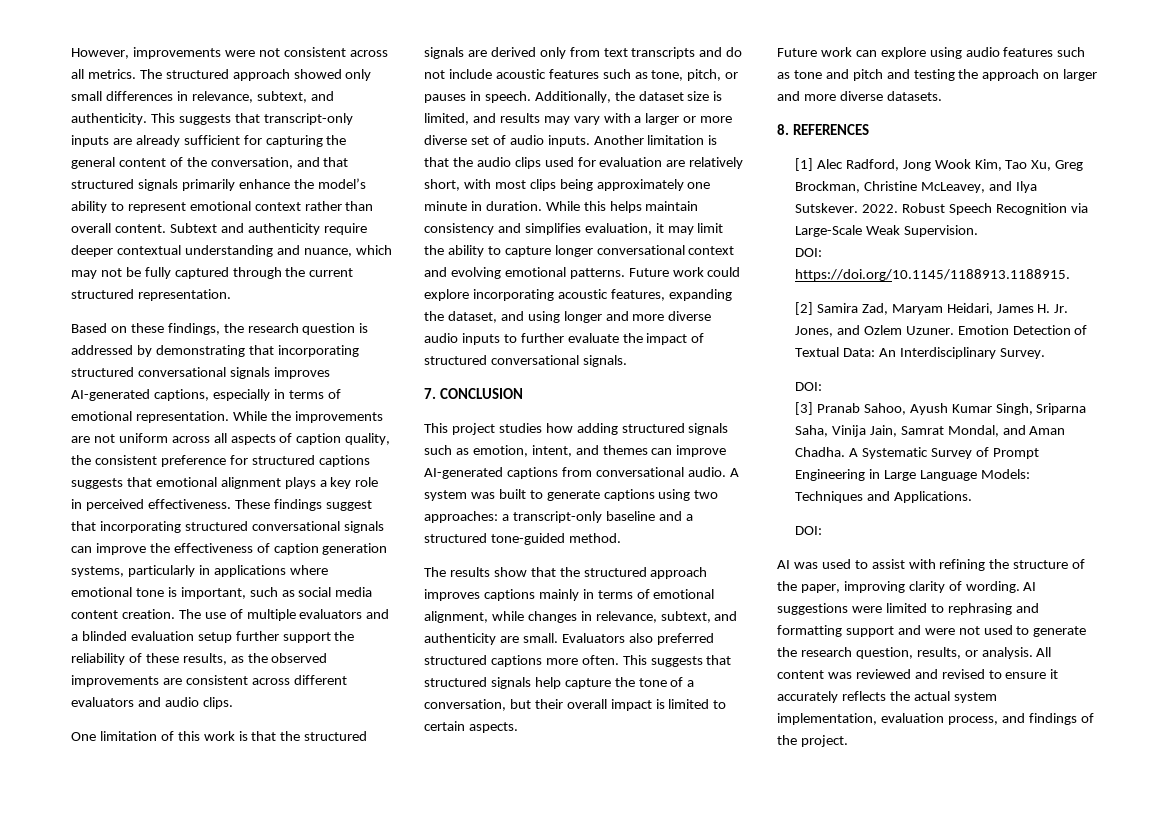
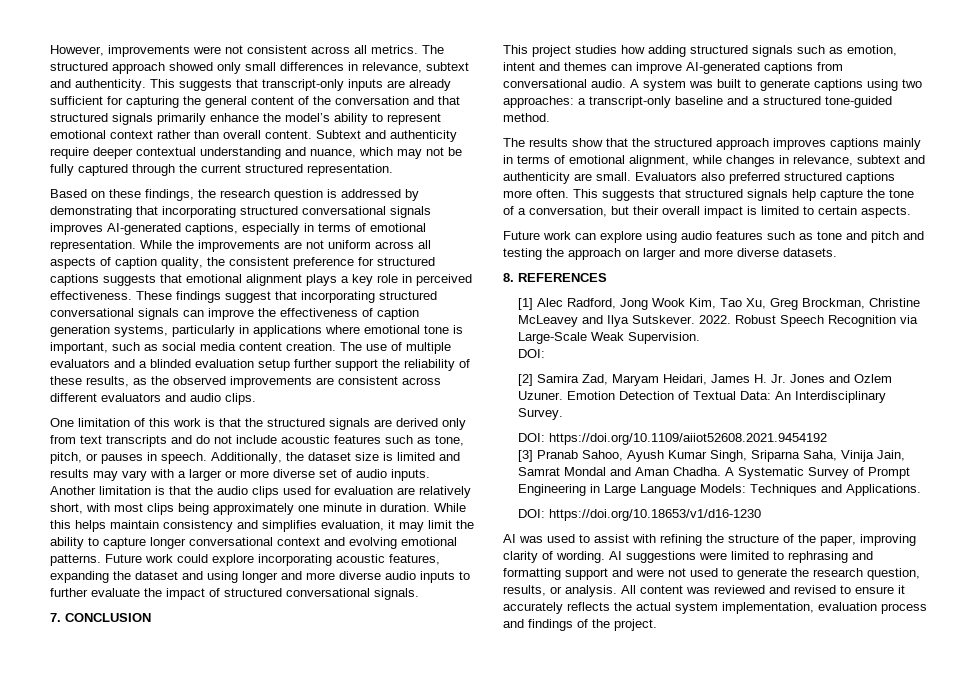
[256,91,307,103] subtext, -> [426,62,469,71] subtext
[210,157,293,169] conversation, -> [335,96,409,105] conversation
[424,113,469,125] limited, -> [397,452,435,461] limited
[447,311,497,323] dataset, -> [135,571,178,580] dataset
[531,445,572,457] intent, -> [503,62,535,71] intent
[660,611,711,623] subtext, -> [857,155,900,164] subtext
[920,182,985,193] McLeavey, -> [518,315,579,327] McLeavey
[794,269,1070,281] https://doi.org/10.1145/1188913.1188915. -> (546, 353) none
[794,326,833,337] Jones, -> [790,374,826,383] Jones
(822, 386) none -> [549,433,828,445] https://doi.org/10.1109/aiiot52608.2021.9454192
[947,425,999,437] Mondal, -> [564,467,607,476] Mondal
(822, 530) none -> [549,509,762,521] https://doi.org/10.18653/v1/d16-1230
[947,716,998,725] process, -> [881,603,927,614] process

